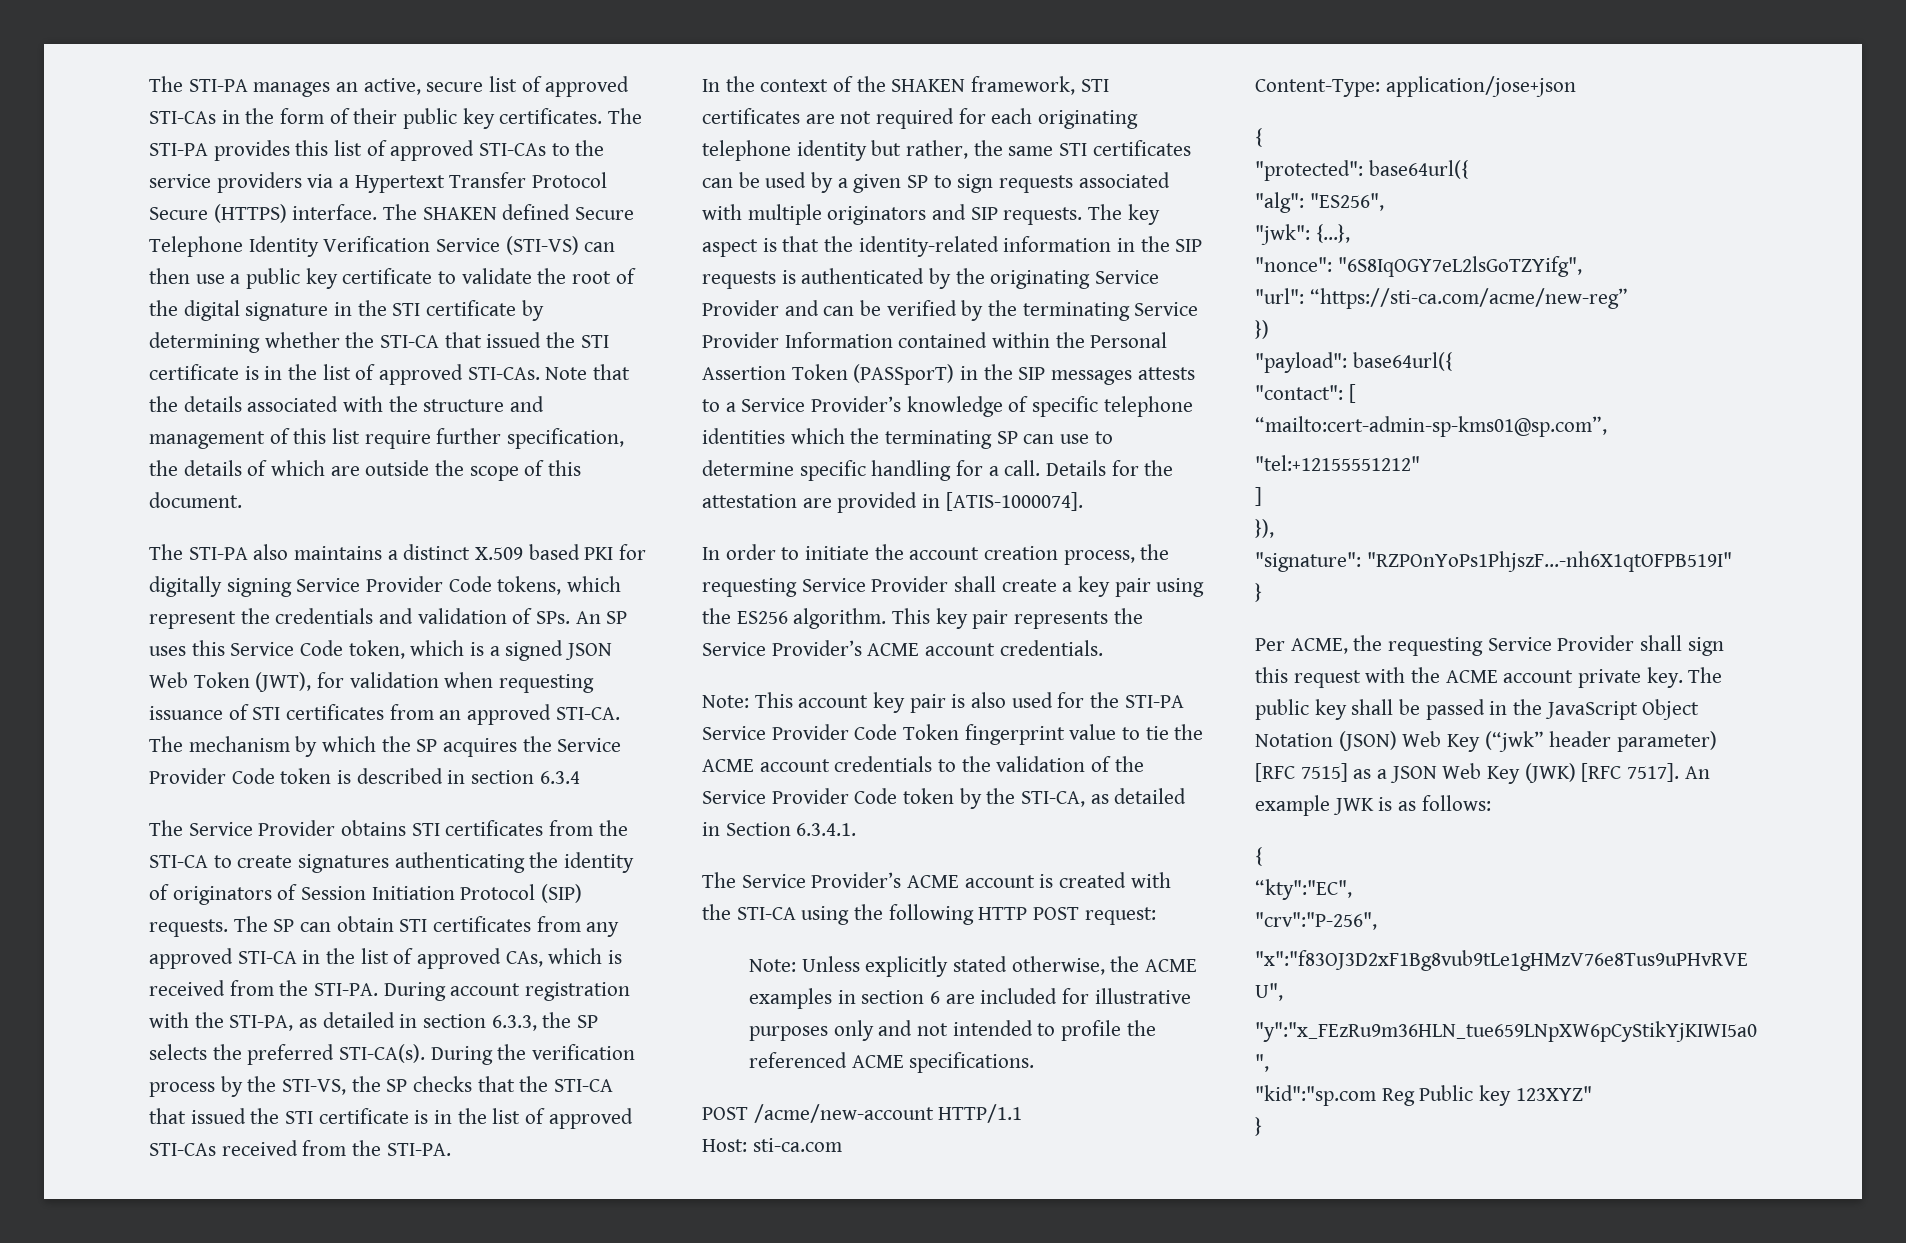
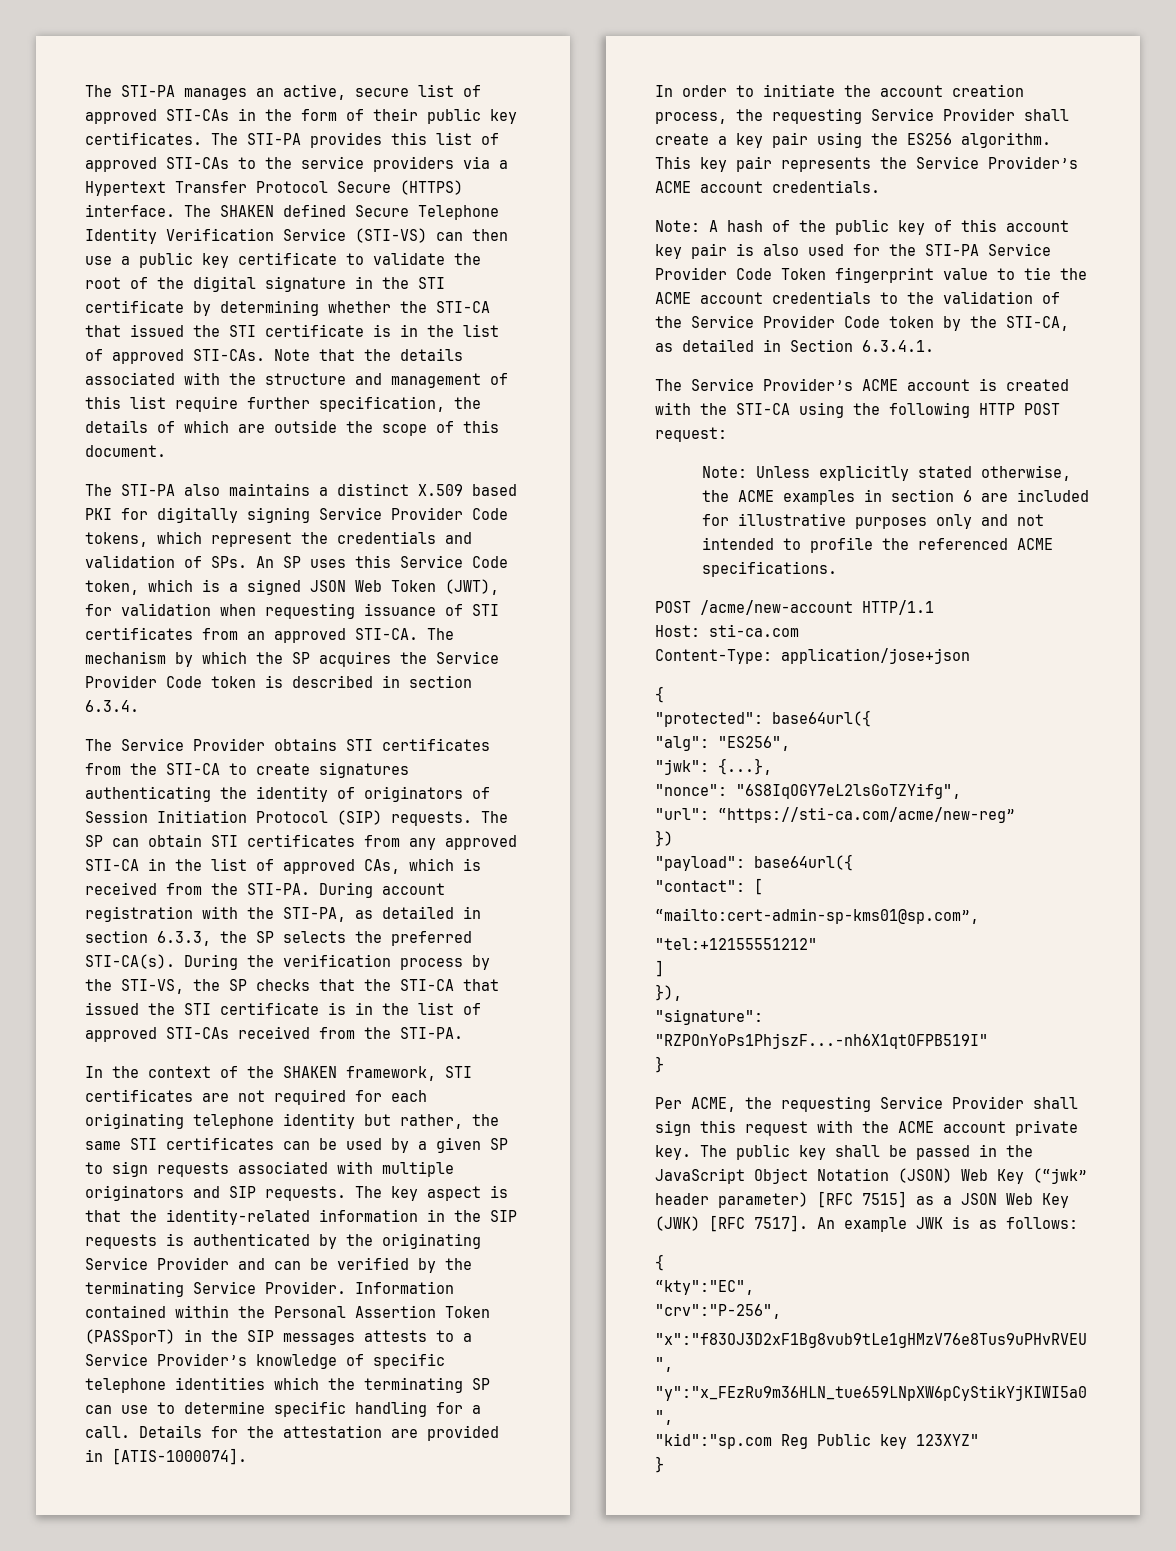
[539,771,580,784] 6.3.4 -> [85,700,139,712] 6.3.4.
[702,332,779,348] Provider -> [265,1281,346,1294] Provider.
[754,692,793,708] This -> [709,219,997,235] A hash of the public key of this

